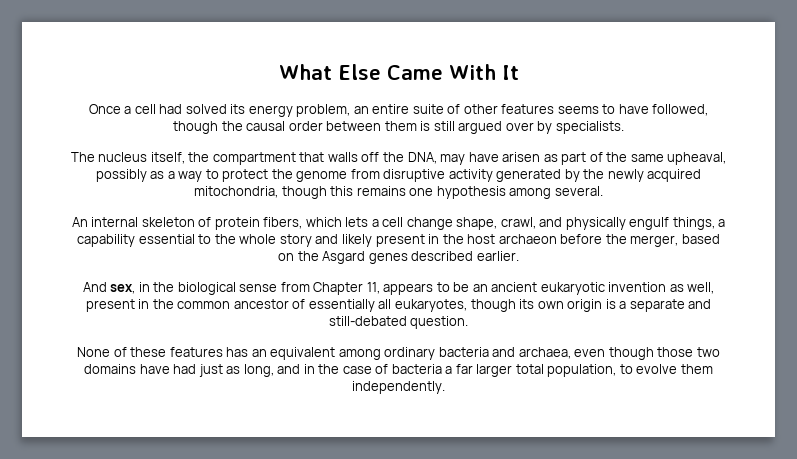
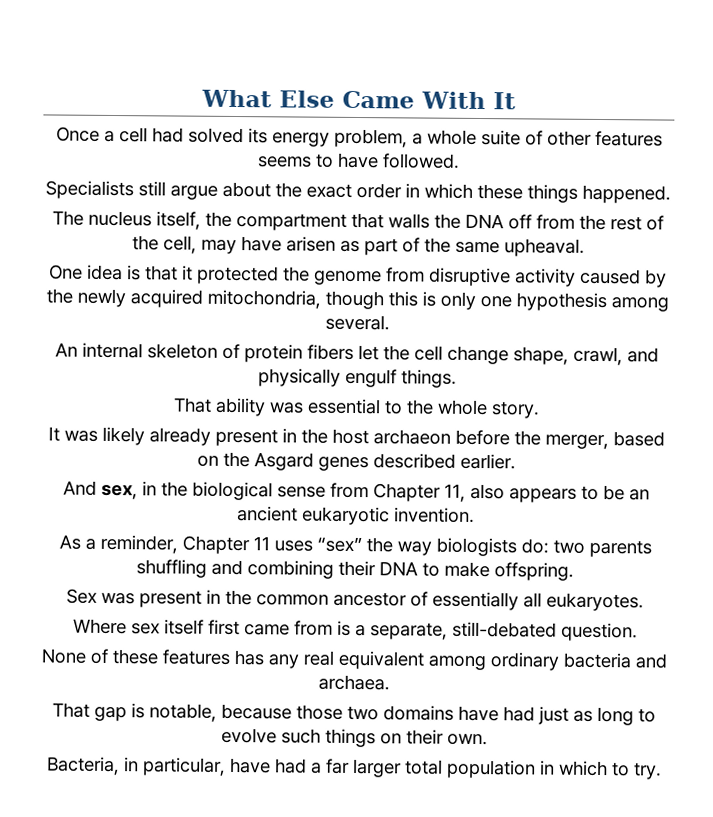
[353,104,410,114] an entire -> [411,129,477,145] a whole
[652,104,709,116] [173,121,624,134] followed, though the causal order between them is still argued over by specialists. -> [382,153,460,169] [45,180,671,204] followed. // Specialists still argue about the exact order in which these things happened.
[361,152,437,164] off the DNA, -> [434,213,664,231] [131,235,197,254] the DNA off from the rest of the cell,
[667,152,727,165] [95,169,269,182] upheaval, possibly as a way to protect -> [503,238,585,257] [49,264,279,285] upheaval. // One idea is that it protected
[496,169,562,182] generated -> [580,268,641,285] caused
[356,186,406,196] remains -> [421,291,476,310] is only
[263,217,379,229] fibers, which lets a -> [307,344,410,361] fibers let the
[672,217,726,230] [77,234,372,247] things, a capability essential to the whole story and likely -> [400,369,457,388] [173,397,540,419] [47,426,211,446] things. // That ability was essential to the whole story. // It was likely already
(380, 288) none -> [469,483,505,500] also
[608,282,715,294] invention as well, -> [394,507,475,523] [58,534,652,558] [136,559,574,581] [66,588,135,605] invention. // As a reminder, Chapter 11 uses “sex” the way biologists do: two parents shuffling and combining their DNA to make offspring. // Sex was
[395,299,712,312] eukaryotes, though its own origin is a separate and -> [546,592,644,612] [72,618,448,640] eukaryotes. // Where sex itself first came from is a separate,
[251,349,267,357] an -> [268,650,335,669] any real
[518,347,654,360] archaea, even though -> [318,674,390,691] [52,702,292,722] archaea. // That gap is notable, because
[243,364,713,377] [352,381,445,394] long, and in the case of bacteria a far larger total population, to evolve them independently. -> [597,706,656,726] [220,727,488,748] [45,756,662,780] long to evolve such things on their own. // Bacteria, in particular, have had a far larger total population in which to try.

